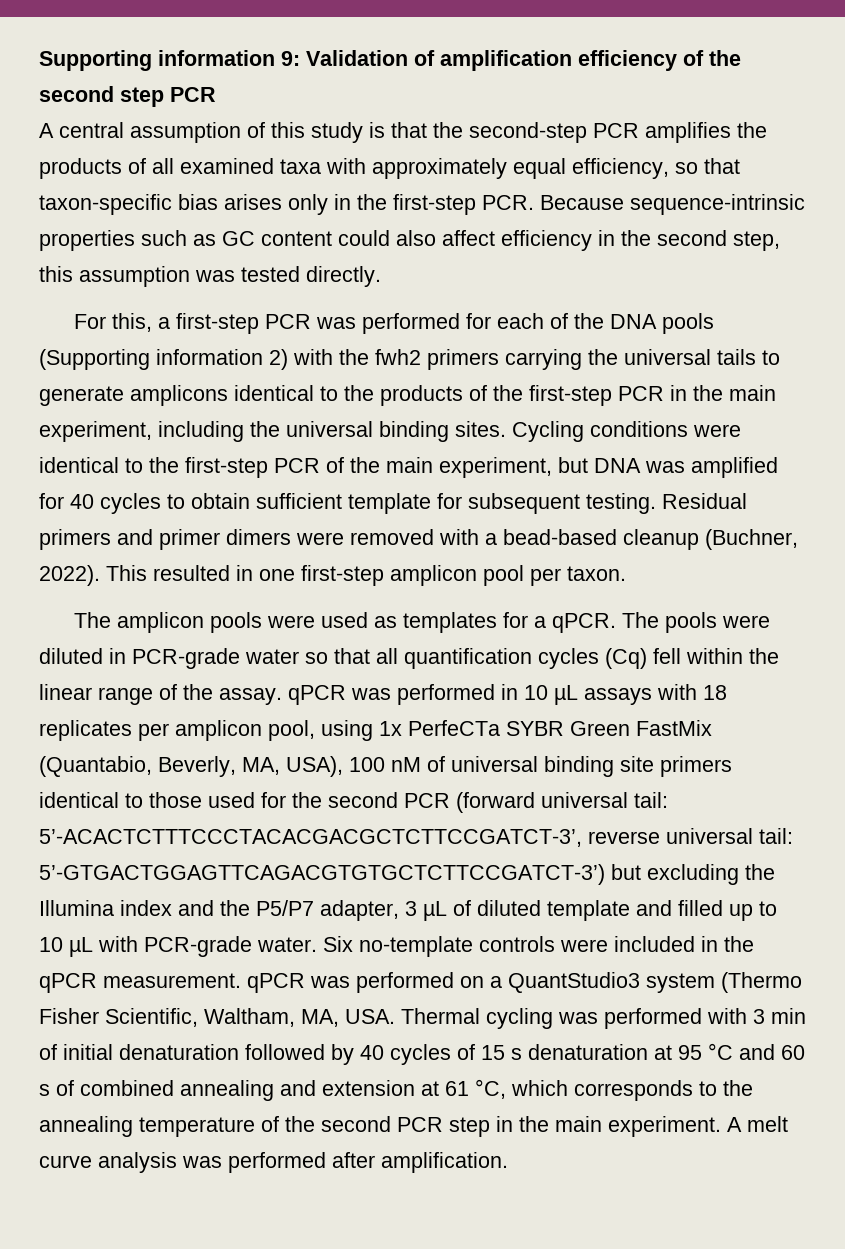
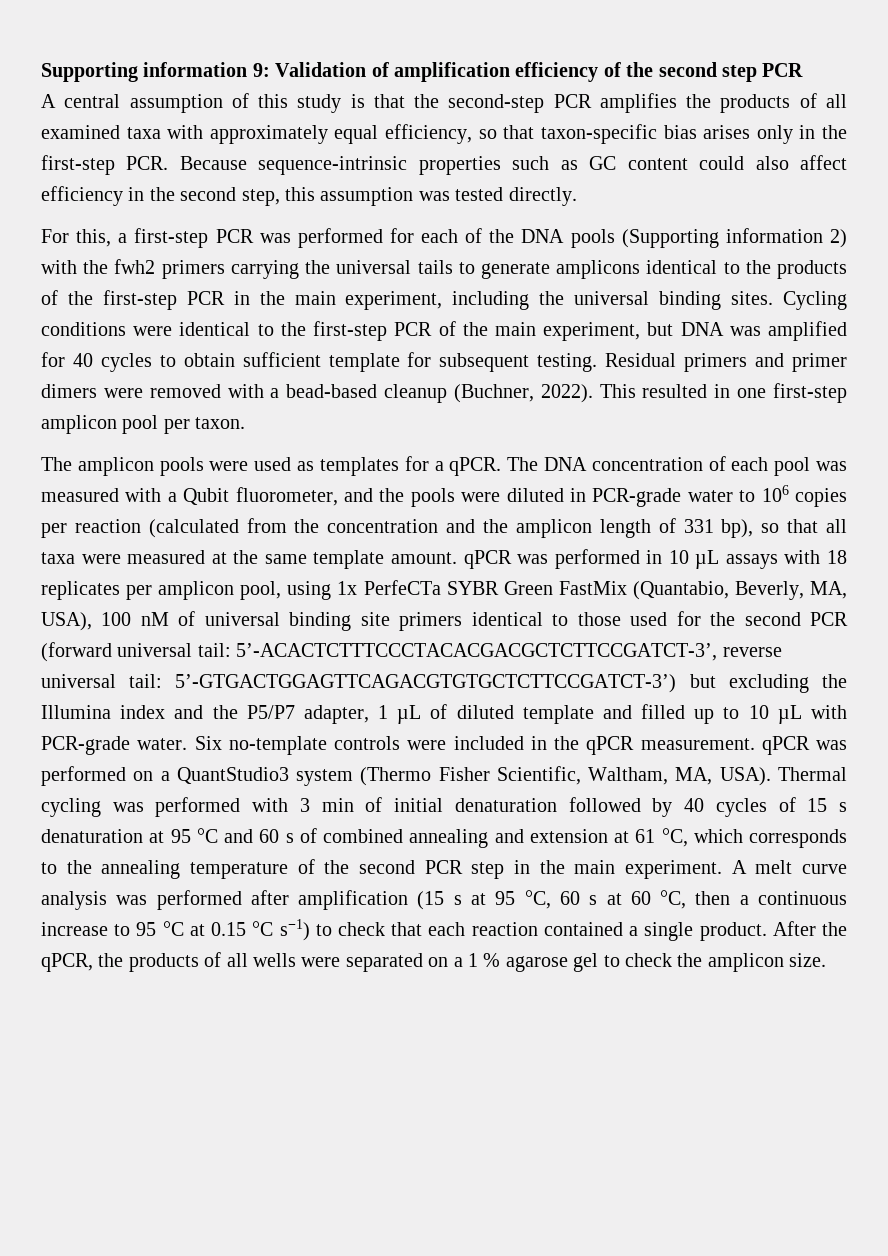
(659, 620) none -> [543,456,847,476] [41,487,405,506] DNA concentration of each pool was measured with a Qubit fluorometer, and the
[305,648,779,669] [39,684,282,705] so that all quantification cycles (Cq) fell within the linear range of the assay. -> [739,485,847,507] [41,518,848,538] [41,550,457,569] to 106 copies per reaction (calculated from the concentration and the amplicon length of 331 bp), so that all taxa were measured at the same template amount.
[405,901,417,916] 3 -> [378,705,389,719] 1
[345,1009,395,1024] USA. -> [719,767,771,786] USA).
[381,1152,508,1173] amplification. -> [298,890,847,910] [41,919,847,941] [41,952,827,972] amplification (15 s at 95 °C, 60 s at 60 °C, then a continuous increase to 95 °C at 0.15 °C s−1) to check that each reaction contained a single product. After the qPCR, the products of all wells were separated on a 1 % agarose gel to check the amplicon size.

